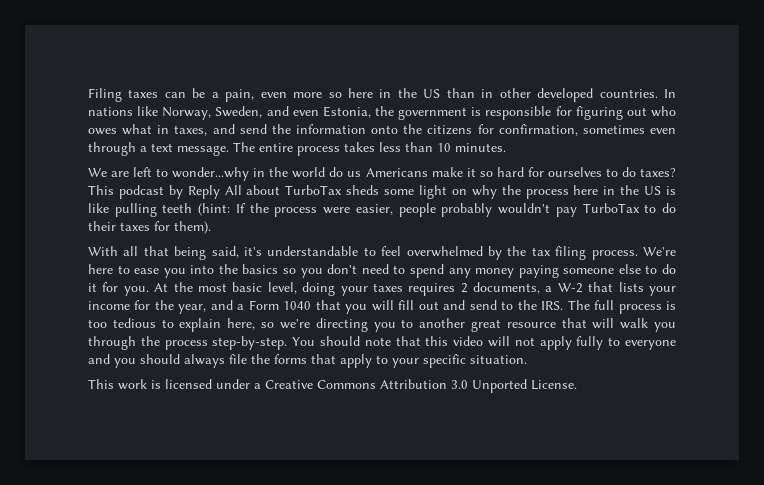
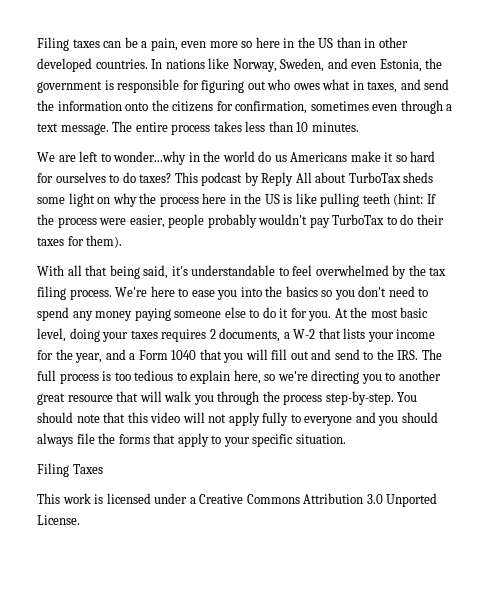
(527, 359) none -> [37,463,103,477] // Filing Taxes

